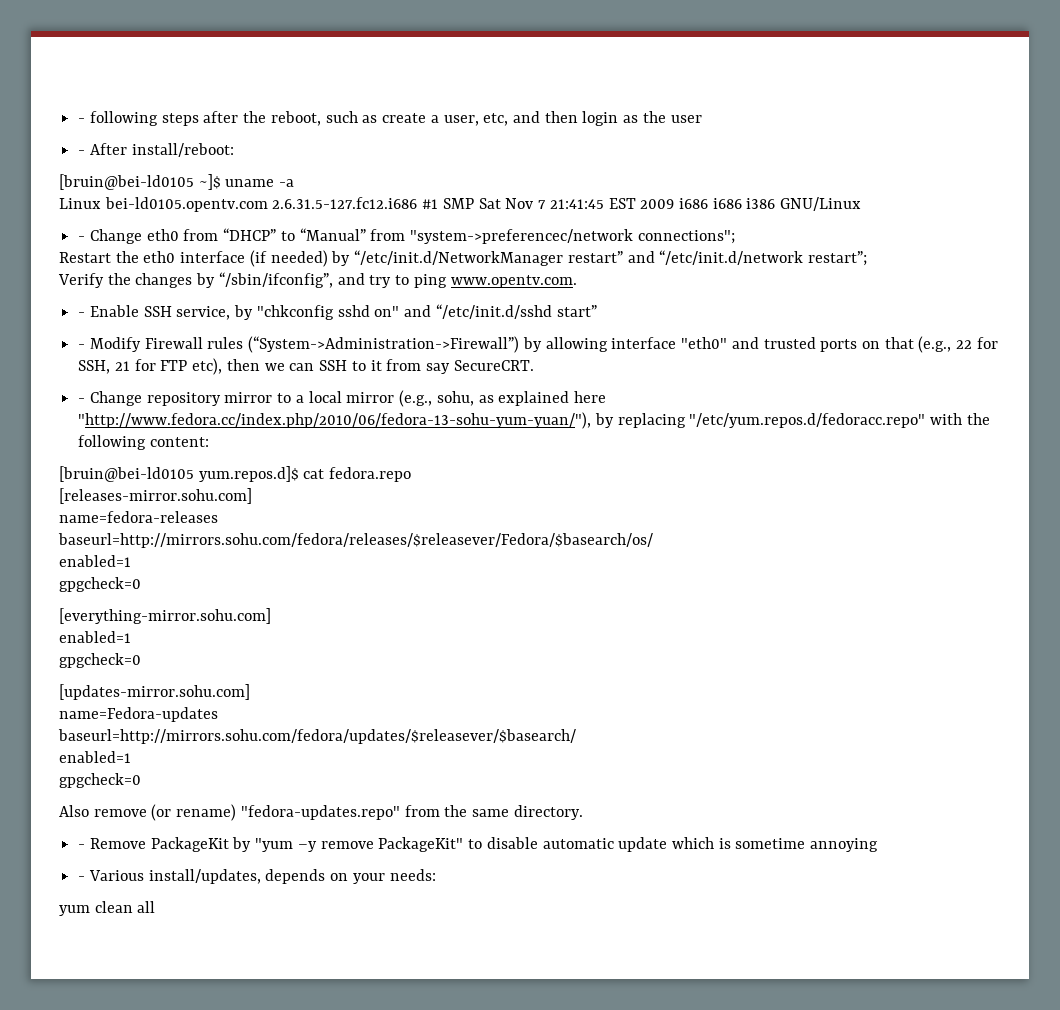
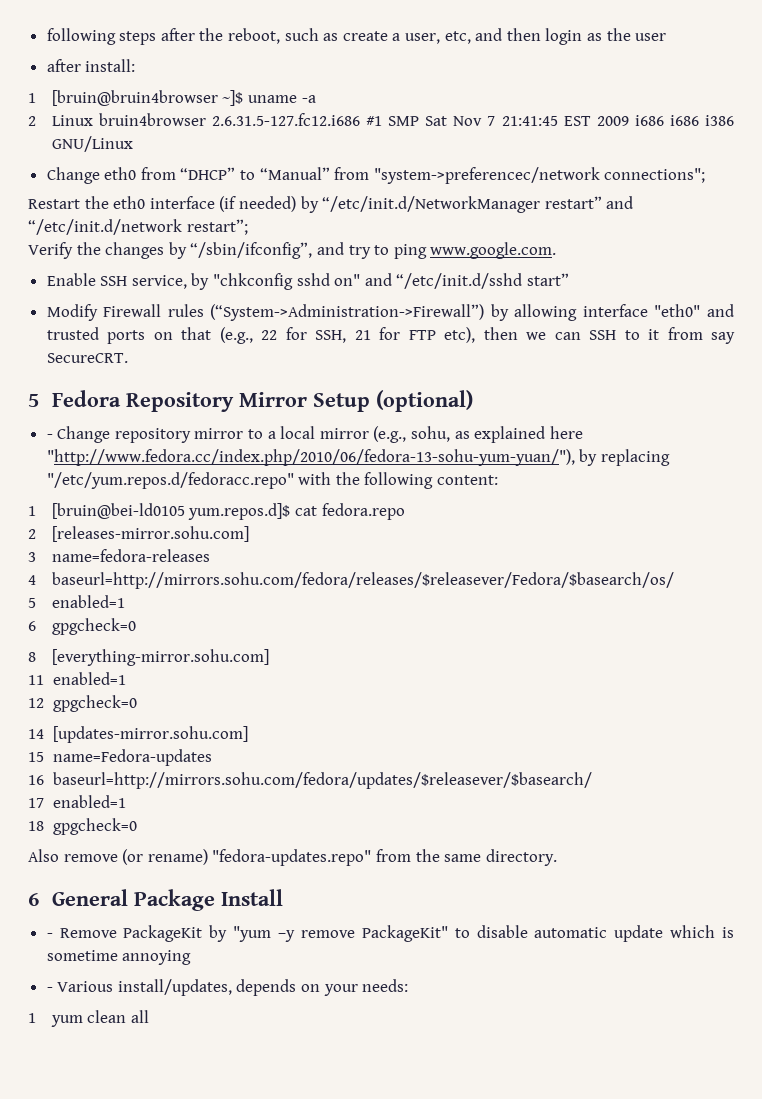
[78,118,86,123] - -> (46, 36) none
[78,143,234,157] [59,174,194,190] - After install/reboot: // [bruin@bei-ld0105 -> [46,59,136,72] [28,90,218,106] after install: // 1 [bruin@bruin4browser
[59,197,268,212] Linux bei-ld0105.opentv.com -> [28,113,206,126] 2 Linux bruin4browser
[78,236,86,241] - -> (133, 144) none
[450,275,577,288] [78,312,86,317] www.opentv.com. // - -> [430,242,557,259] www.google.com. //
[78,344,86,349] - -> (570, 279) none
(534, 365) none -> [28,390,473,412] // 5 Fedora Repository Mirror Setup (optional)
(209, 442) none -> [28,506,36,516] 1
(412, 474) none -> [28,529,36,539] 2
(252, 496) none -> [28,552,36,562] 3
(218, 517) none -> [28,575,36,585] 4
[59,555,131,567] [59,577,141,592] enabled=1 // gpgcheck=0 // -> [28,595,125,608] [28,618,136,635] [28,652,36,662] 5 enabled=1 // 6 gpgcheck=0 // 8
[59,631,131,643] [59,653,141,668] enabled=1 // gpgcheck=0 // -> [28,672,126,685] [28,695,137,712] [28,729,44,739] 11 enabled=1 // 12 gpgcheck=0 // 14
(250, 692) none -> [28,752,44,762] 15
(218, 714) none -> [28,775,44,785] 16
[59,751,131,763] enabled=1 // -> [28,795,126,808] [28,821,44,831] 17 enabled=1 // 18
(583, 812) none -> [28,889,283,911] // 6 General Package Install
(436, 875) none -> [28,1013,36,1023] 1

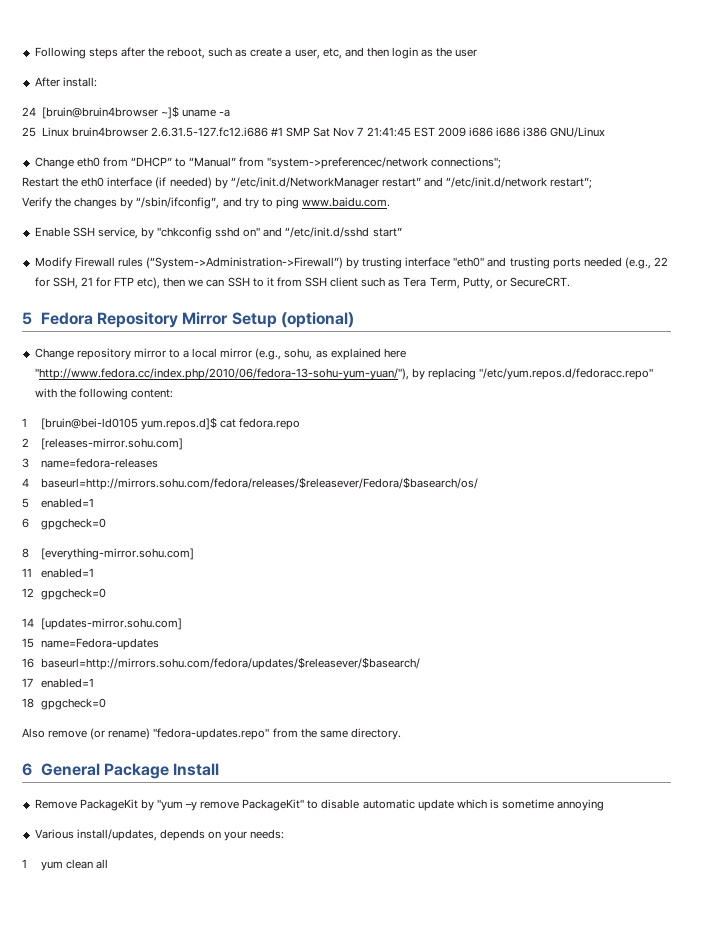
[46,28,116,45] following -> [34,47,86,59] Following
[46,59,81,72] after -> [34,77,60,87] After
[28,93,36,103] 1 -> [22,107,36,116] 24
[28,116,36,126] 2 -> [22,127,36,137] 25
[430,242,557,259] www.google.com. -> [301,197,390,207] www.baidu.com.
[514,304,578,321] allowing -> [362,257,403,269] trusting
[46,327,212,344] trusted ports on that -> [509,257,622,269] trusting ports needed
[711,332,735,344] say -> [305,277,507,289] SSH client such as Tera Term, Putty, or
[46,434,53,439] - -> (354, 320) none
[46,933,53,938] - -> (220, 769) none
[46,987,53,992] - -> (605, 805) none

